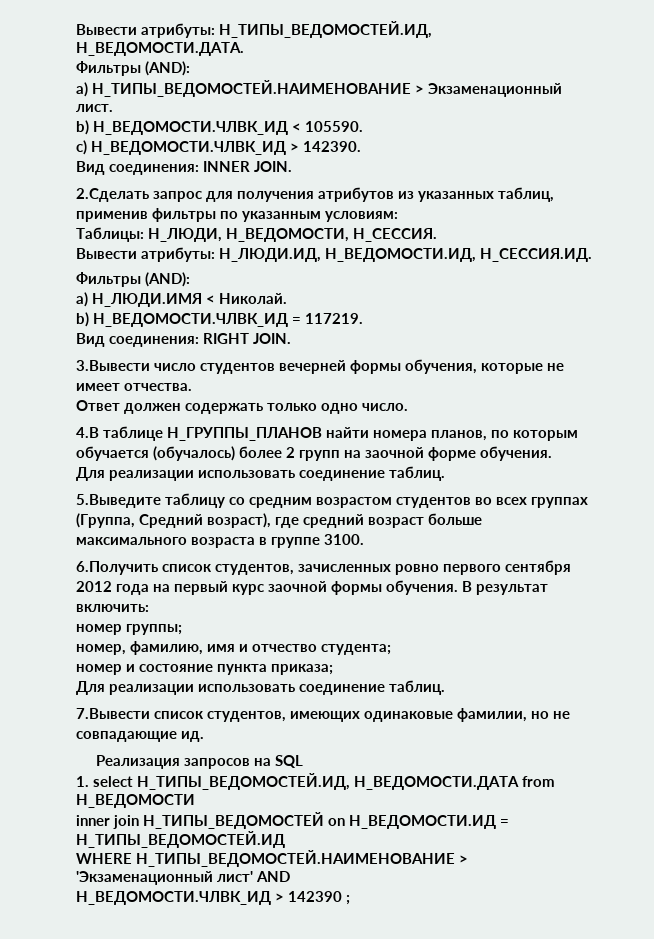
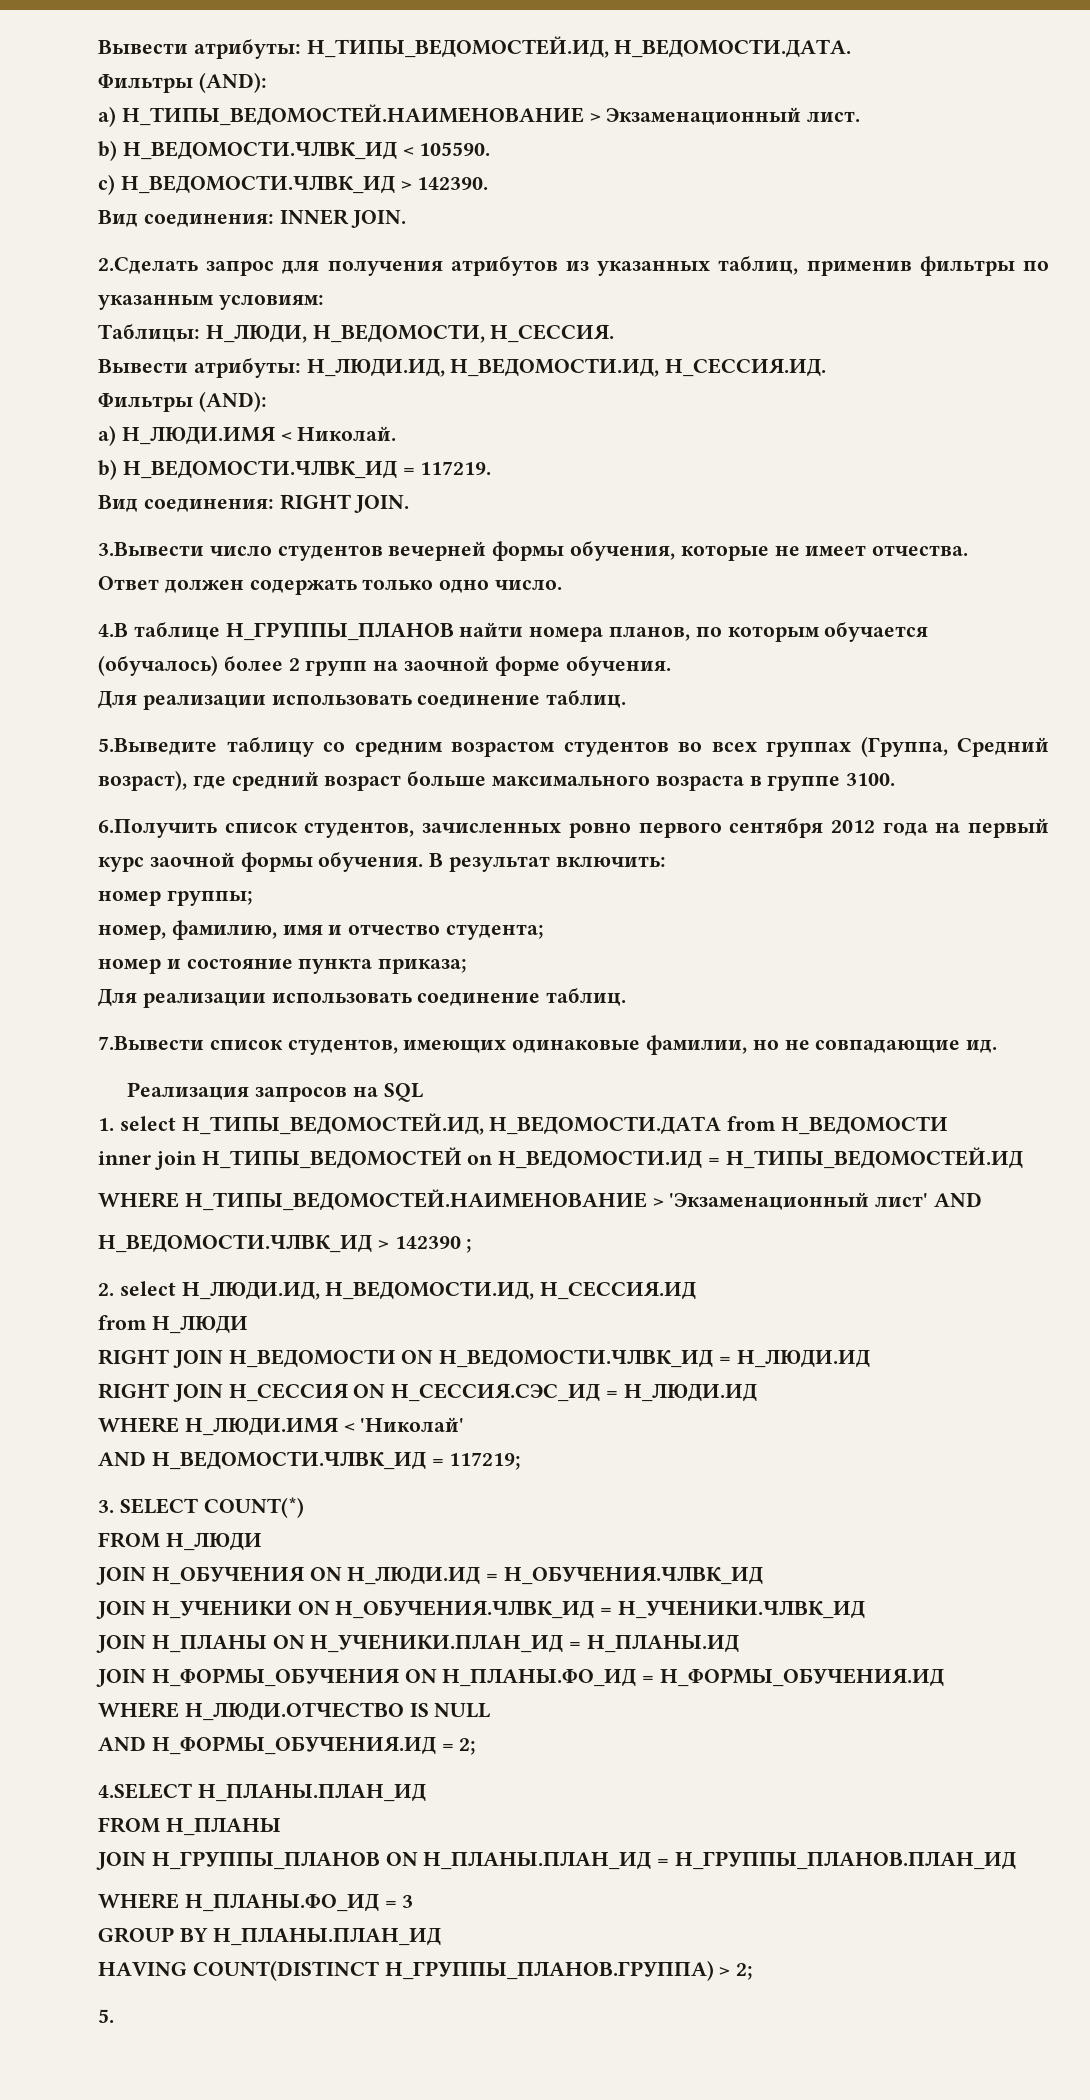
(350, 900) none -> [98,1281,697,1300] [98,1315,248,1334] [98,1349,870,1368] [98,1383,757,1402] [98,1417,465,1436] [98,1451,522,1470] [98,1497,304,1518] [98,1532,262,1551] [96,1566,764,1585] [96,1600,866,1619] [96,1634,740,1653] [96,1668,945,1687] [98,1702,491,1721] [98,1736,477,1755] [98,1783,426,1802] [98,1817,281,1836] [96,1851,1017,1870] [98,1893,414,1912] [98,1927,441,1946] [98,1960,754,1981] [98,2009,114,2023] // 2. select Н_ЛЮДИ.ИД, Н_ВЕДОМОСТИ.ИД, Н_СЕССИЯ.ИД // from Н_ЛЮДИ // RIGHT JOIN Н_ВЕДОМОСТИ ON Н_ВЕДОМОСТИ.ЧЛВК_ИД = Н_ЛЮДИ.ИД // RIGHT JOIN Н_СЕССИЯ ON Н_СЕССИЯ.СЭС_ИД = Н_ЛЮДИ.ИД // WHERE Н_ЛЮДИ.ИМЯ < 'Николай' // AND Н_ВЕДОМОСТИ.ЧЛВК_ИД = 117219; // 3. SELECT COUNT(*) // FROM Н_ЛЮДИ // JOIN Н_ОБУЧЕНИЯ ON Н_ЛЮДИ.ИД = Н_ОБУЧЕНИЯ.ЧЛВК_ИД // JOIN Н_УЧЕНИКИ ON Н_ОБУЧЕНИЯ.ЧЛВК_ИД = Н_УЧЕНИКИ.ЧЛВК_ИД // JOIN Н_ПЛАНЫ ON Н_УЧЕНИКИ.ПЛАН_ИД = Н_ПЛАНЫ.ИД // JOIN Н_ФОРМЫ_ОБУЧЕНИЯ ON Н_ПЛАНЫ.ФО_ИД = Н_ФОРМЫ_ОБУЧЕНИЯ.ИД // WHERE Н_ЛЮДИ.ОТЧЕСТВО IS NULL // AND Н_ФОРМЫ_ОБУЧЕНИЯ.ИД = 2; // 4.SELECT Н_ПЛАНЫ.ПЛАН_ИД // FROM Н_ПЛАНЫ // JOIN Н_ГРУППЫ_ПЛАНОВ ON Н_ПЛАНЫ.ПЛАН_ИД = Н_ГРУППЫ_ПЛАНОВ.ПЛАН_ИД // WHERE Н_ПЛАНЫ.ФО_ИД = 3 // GROUP BY Н_ПЛАНЫ.ПЛАН_ИД // HAVING COUNT(DISTINCT Н_ГРУППЫ_ПЛАНОВ.ГРУППА) > 2; // 5.

